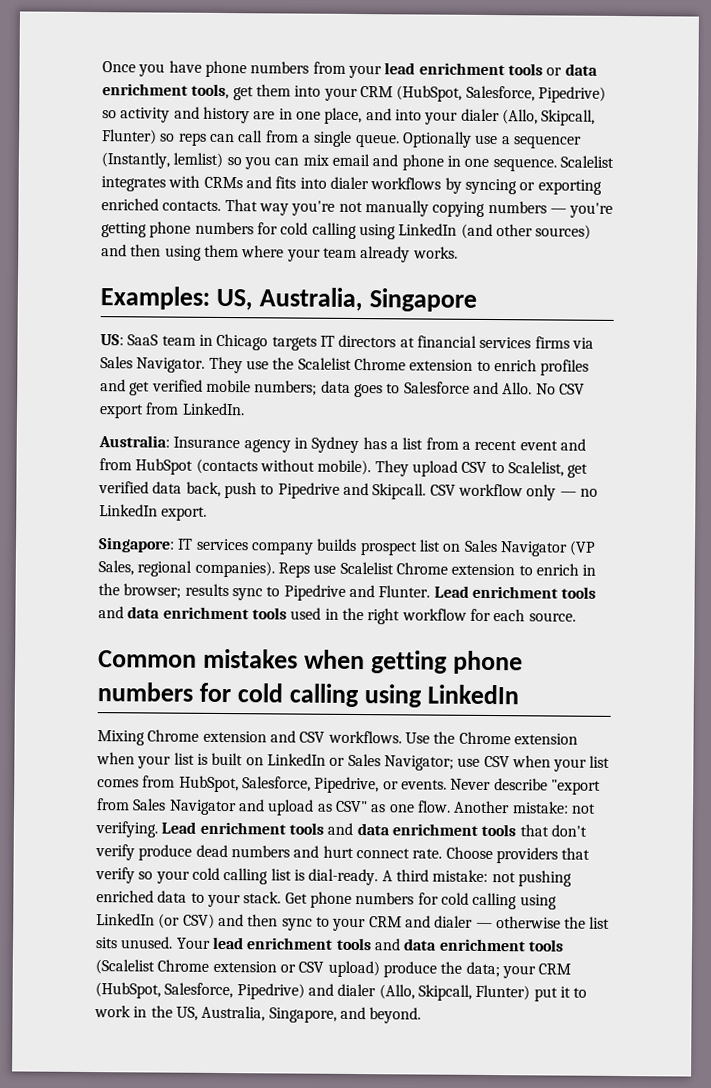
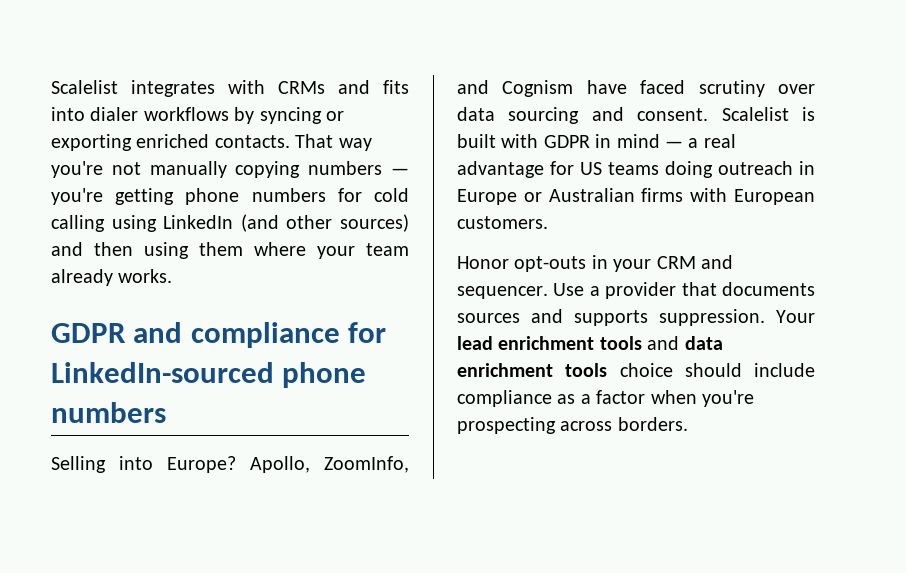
[102,60,598,79] [102,83,606,103] [102,106,596,126] [101,129,582,149] [101,152,557,172] Once you have phone numbers from your lead enrichment tools or data enrichment tools, get them into your CRM (HubSpot, Salesforce, Pipedrive) so activity and history are in one place, and into your dialer (Allo, Skipcall, Flunter) so reps can call from a single queue. Optionally use a sequencer (Instantly, lemlist) so you can mix email and phone in one sequence. -> (51, 87) none
[100,286,478,312] [100,333,594,351] [100,356,590,376] [100,379,585,398] [99,402,245,419] [98,435,586,454] [99,458,589,478] [98,481,598,501] [99,504,208,521] [98,537,597,557] [98,560,597,578] [98,583,597,601] [98,606,576,625] [98,648,524,675] [97,682,520,708] [97,729,578,746] [96,752,611,772] [97,775,601,795] [96,798,596,816] [95,821,587,838] [95,844,591,864] [95,867,572,887] [96,890,557,910] [96,913,611,932] [95,936,174,949] Examples: US, Australia, Singapore // US: SaaS team in Chicago targets IT directors at financial services firms via Sales Navigator. They use the Scalelist Chrome extension to enrich profiles and get verified mobile numbers; data goes to Salesforce and Allo. No CSV export from LinkedIn. // Australia: Insurance agency in Sydney has a list from a recent event and from HubSpot (contacts without mobile). They upload CSV to Scalelist, get verified data back, push to Pipedrive and Skipcall. CSV workflow only — no LinkedIn export. // Singapore: IT services company builds prospect list on Sales Navigator (VP Sales, regional companies). Reps use Scalelist Chrome extension to enrich in the browser; results sync to Pipedrive and Flunter. Lead enrichment tools and data enrichment tools used in the right workflow for each source. // Common mistakes when getting phone numbers for cold calling using LinkedIn // Mixing Chrome extension and CSV workflows. Use the Chrome extension when your list is built on LinkedIn or Sales Navigator; use CSV when your list comes from HubSpot, Salesforce, Pipedrive, or events. Never describe "export from Sales Navigator and upload as CSV" as one flow. Another mistake: not verifying. Lead enrichment tools and data enrichment tools that don't verify produce dead numbers and hurt connect rate. Choose providers that verify so your cold calling list is dial-ready. A third mistake: not pushing enriched data to your stack. Get phone numbers for cold calling using LinkedIn (or CSV) and then sync to your CRM and dialer — otherwise the list sits unused. -> [51,322,387,348] [51,362,367,388] [51,402,166,423] [51,456,409,473] [457,80,815,97] [457,107,815,124] [457,134,736,148] [457,161,815,178] [457,188,815,205] [457,216,548,229] [457,255,733,272] [457,282,815,299] [457,309,765,326] GDPR and compliance for LinkedIn-sourced phone numbers // Selling into Europe? Apollo, ZoomInfo, and Cognism have faced scrutiny over data sourcing and consent. Scalelist is built with GDPR in mind — a real advantage for US teams doing outreach in Europe or Australian firms with European customers. // Honor opt-outs in your CRM and sequencer. Use a provider that documents sources and supports suppression.
[95,959,572,979] [95,982,588,1002] [94,1005,422,1024] (Scalelist Chrome extension or CSV upload) produce the data; your CRM (HubSpot, Salesforce, Pipedrive) and dialer (Allo, Skipcall, Flunter) put it to work in the US, Australia, Singapore, and beyond. -> [619,363,815,377] [457,390,754,407] [457,417,688,434] choice should include compliance as a factor when you're prospecting across borders.

